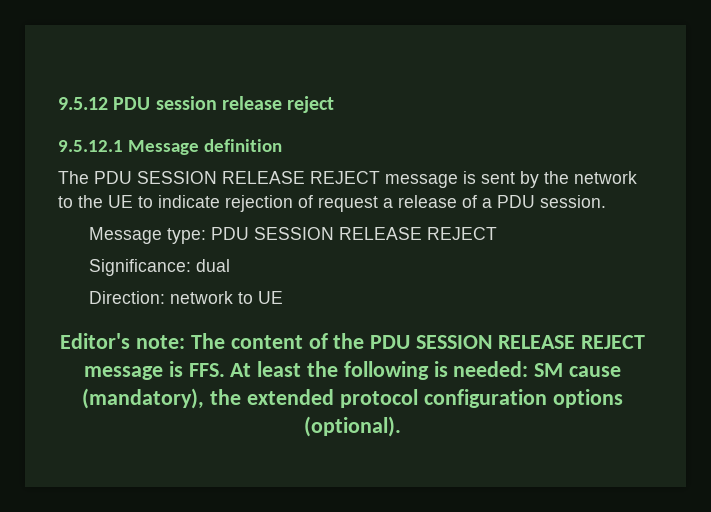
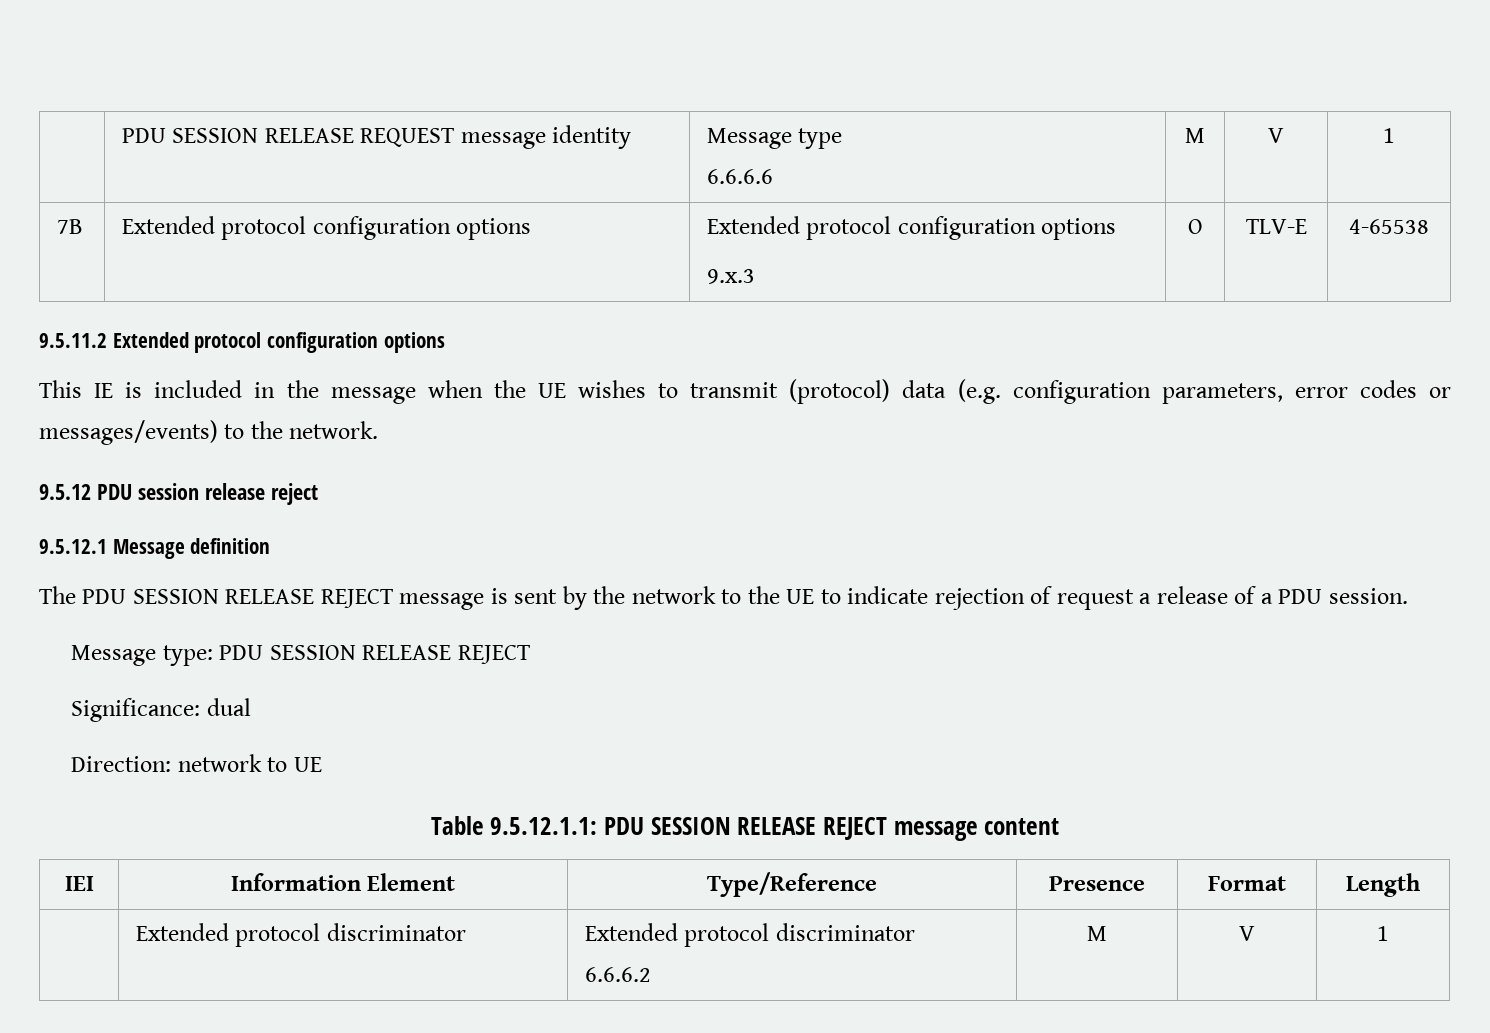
(58, 103) none -> [121,125,632,149] [706,128,843,149] [706,169,773,184] [1185,128,1205,143] [1268,128,1284,143] [1383,128,1395,143] [56,219,83,234] [121,216,532,240] [706,216,1117,240] [706,269,755,284] [1187,219,1203,234] [1245,219,1307,234] [1349,219,1429,234] [39,332,445,353] [39,379,1451,404] [39,420,379,445] | PDU SESSION RELEASE REQUEST message identity | Message type // 6.6.6.6 | M | V | 1 // 7B | Extended protocol configuration options | Extended protocol configuration options // 9.x.3 | O | TLV-E | 4-65538 // 9.5.11.2 Extended protocol configuration options // This IE is included in the message when the UE wishes to transmit (protocol) data (e.g. configuration parameters, error codes or messages/events) to the network. //
[60,333,645,349] [83,361,622,380] [82,388,623,409] [304,416,401,437] Editor's note: The content of the PDU SESSION RELEASE REJECT message is FFS. At least the following is needed: SM cause (mandatory), the extended protocol configuration options (optional). -> [430,816,1060,841] [64,876,94,891] [230,873,456,891] [707,872,877,897] [1049,876,1145,891] [1208,876,1286,891] [1346,873,1420,897] [135,923,466,947] [584,923,915,947] [584,967,651,982] [1087,926,1107,941] [1239,926,1255,941] [1377,926,1389,941] Table 9.5.12.1.1: PDU SESSION RELEASE REJECT message content // IEI | Information Element | Type/Reference | Presence | Format | Length // | Extended protocol discriminator | Extended protocol discriminator // 6.6.6.2 | M | V | 1

